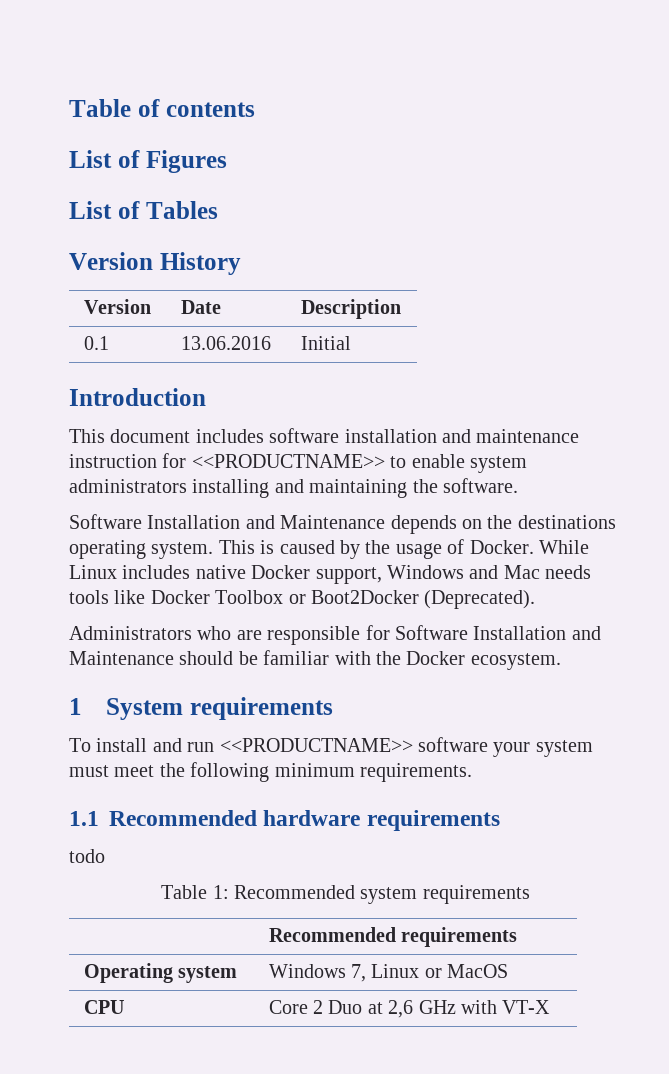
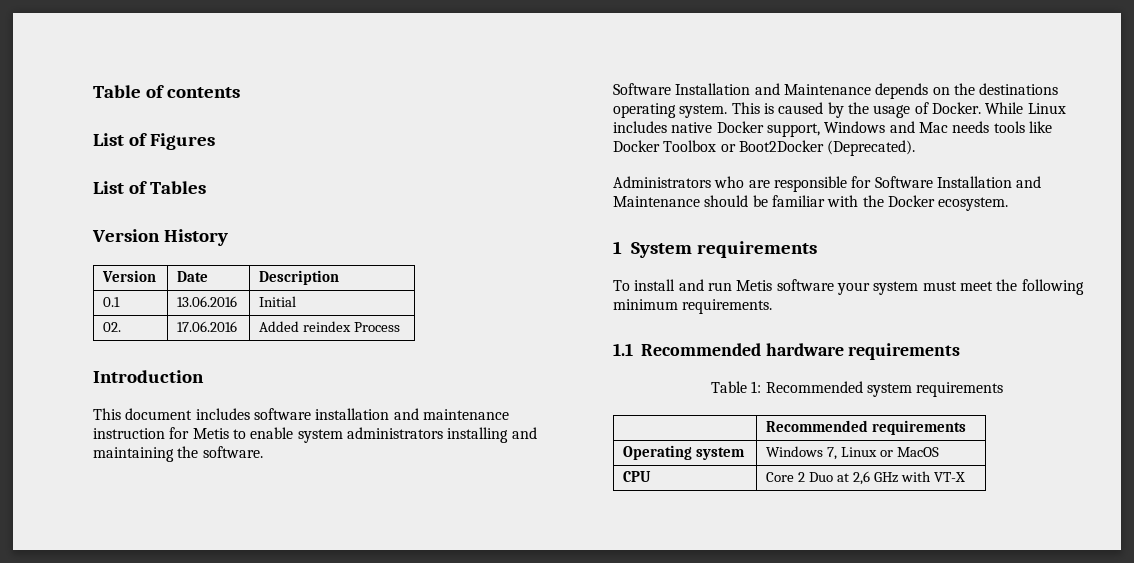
(351, 343) none -> [103,322,122,332] [177,321,238,332] [259,321,401,332] // 02. | 17.06.2016 | Added reindex Process
[191,454,385,468] <<PRODUCTNAME>> -> [192,428,229,439] Metis
[219,738,413,752] <<PRODUCTNAME>> -> [736,280,773,291] Metis
[69,849,105,863] // todo -> (961, 351) none

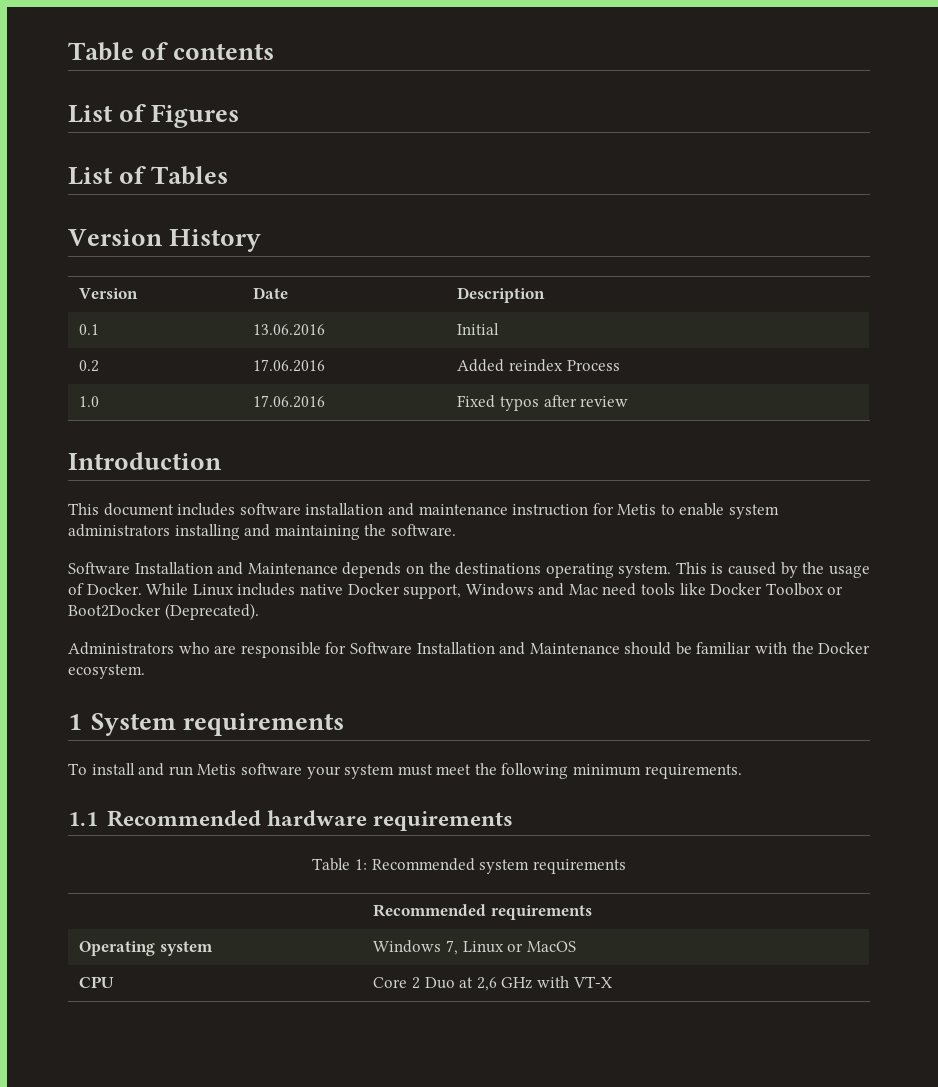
[103,322,122,332] 02. -> [79,360,100,372] 0.2
(401, 327) none -> [79,396,100,407] [253,395,326,408] [457,395,629,411] // 1.0 | 17.06.2016 | Fixed typos after review
[952,121,990,133] needs -> [602,583,637,596] need

